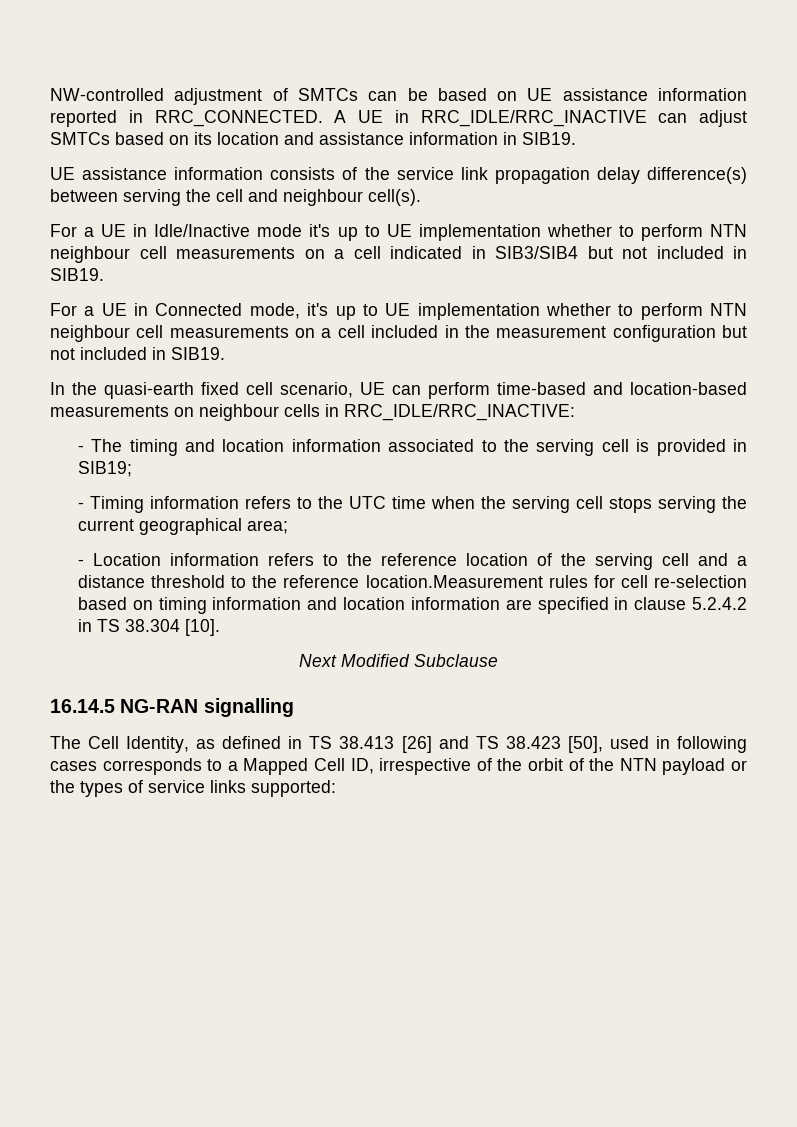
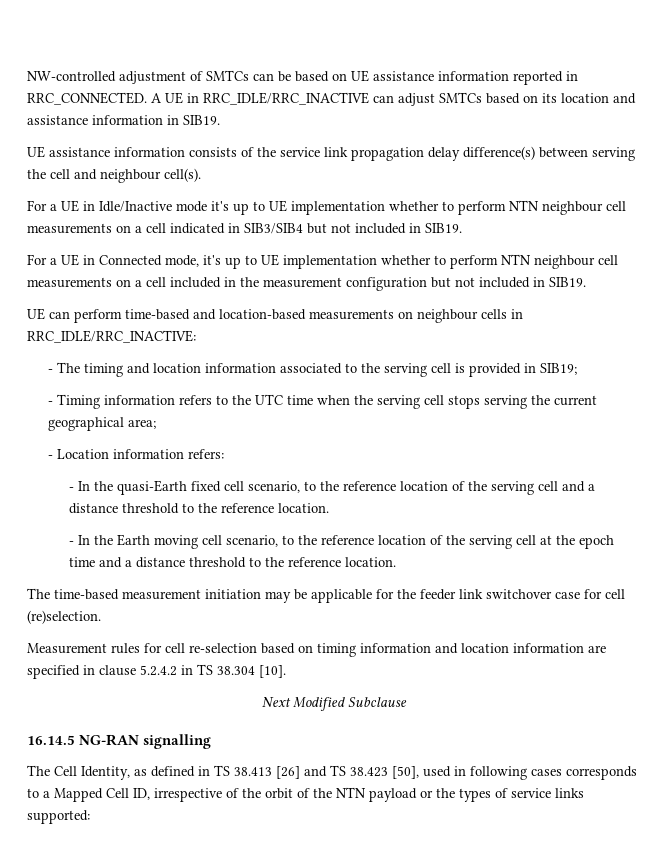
[50,382,353,399] In the quasi-earth fixed cell scenario, -> (586, 282) none
[267,553,314,566] refers -> [188,449,225,459] [69,480,301,495] refers: // - In the quasi-Earth fixed cell scenario,
[365,575,543,588] location.Measurement -> [278,503,330,513] [69,534,615,549] [69,557,397,568] [27,588,625,603] [27,610,101,624] [27,643,107,654] location. // - In the Earth moving cell scenario, to the reference location of the serving cell at the epoch time and a distance threshold to the reference location. // The time-based measurement initiation may be applicable for the feeder link switchover case for cell (re)selection. // Measurement

